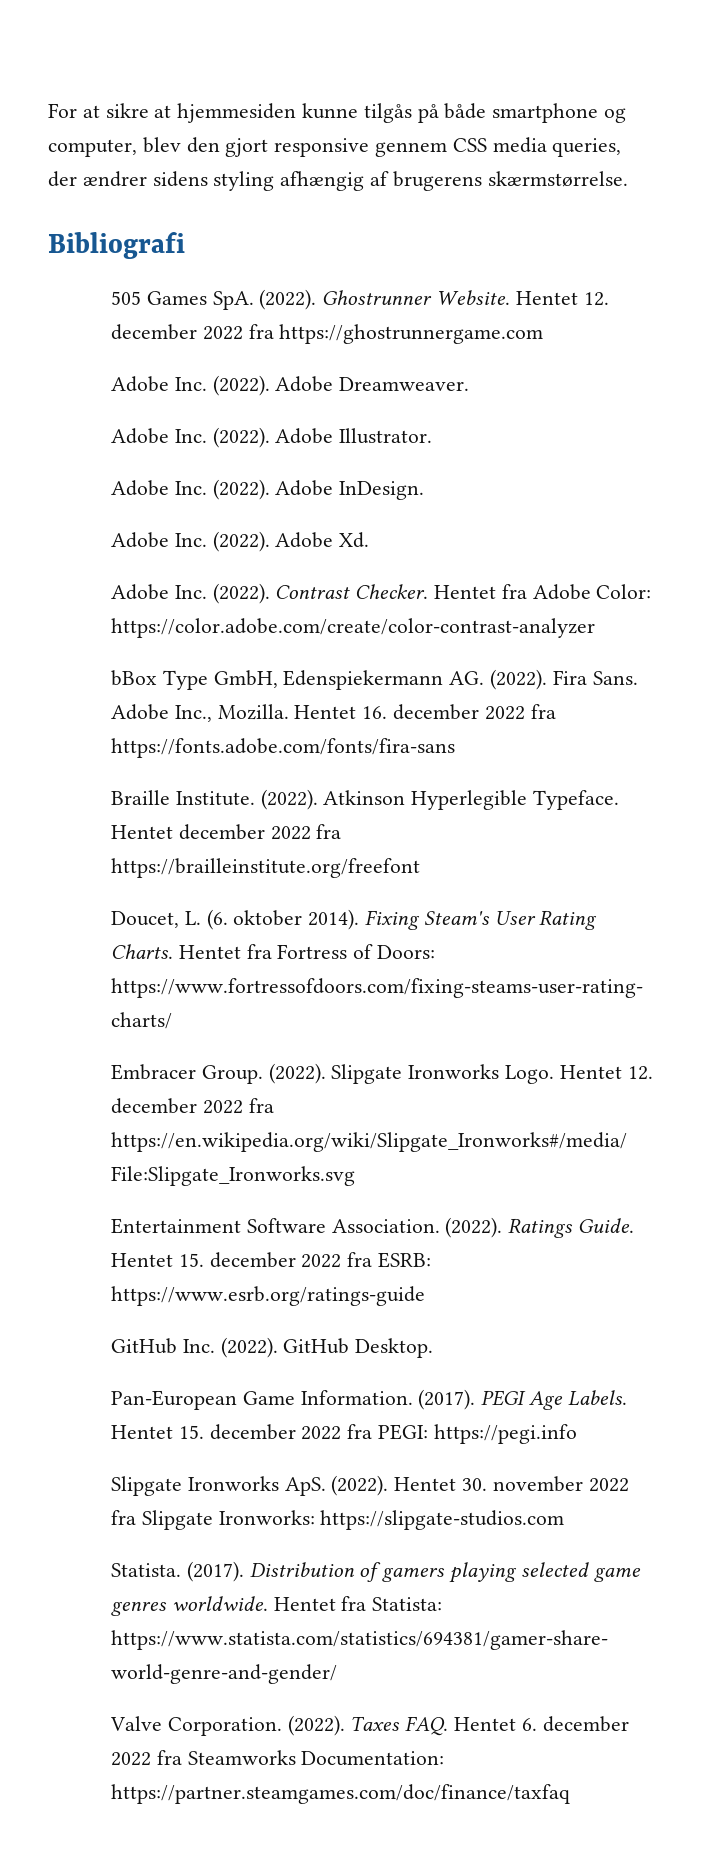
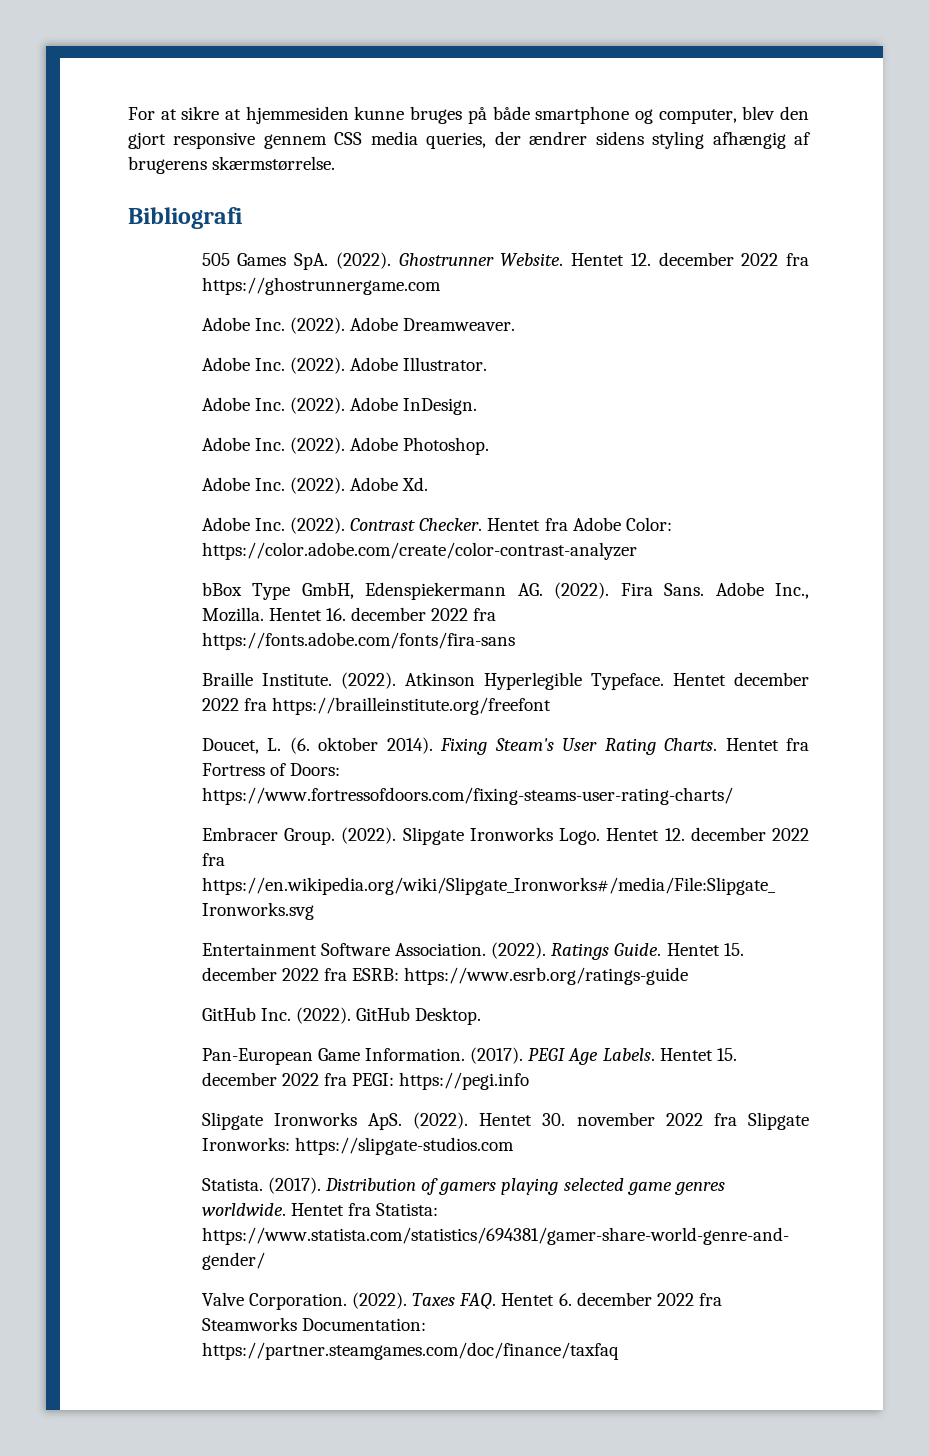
[363,103,412,123] tilgås -> [410,106,463,124] bruges
(425, 490) none -> [201,437,490,455] // Adobe Inc. (2022). Adobe Photoshop.

